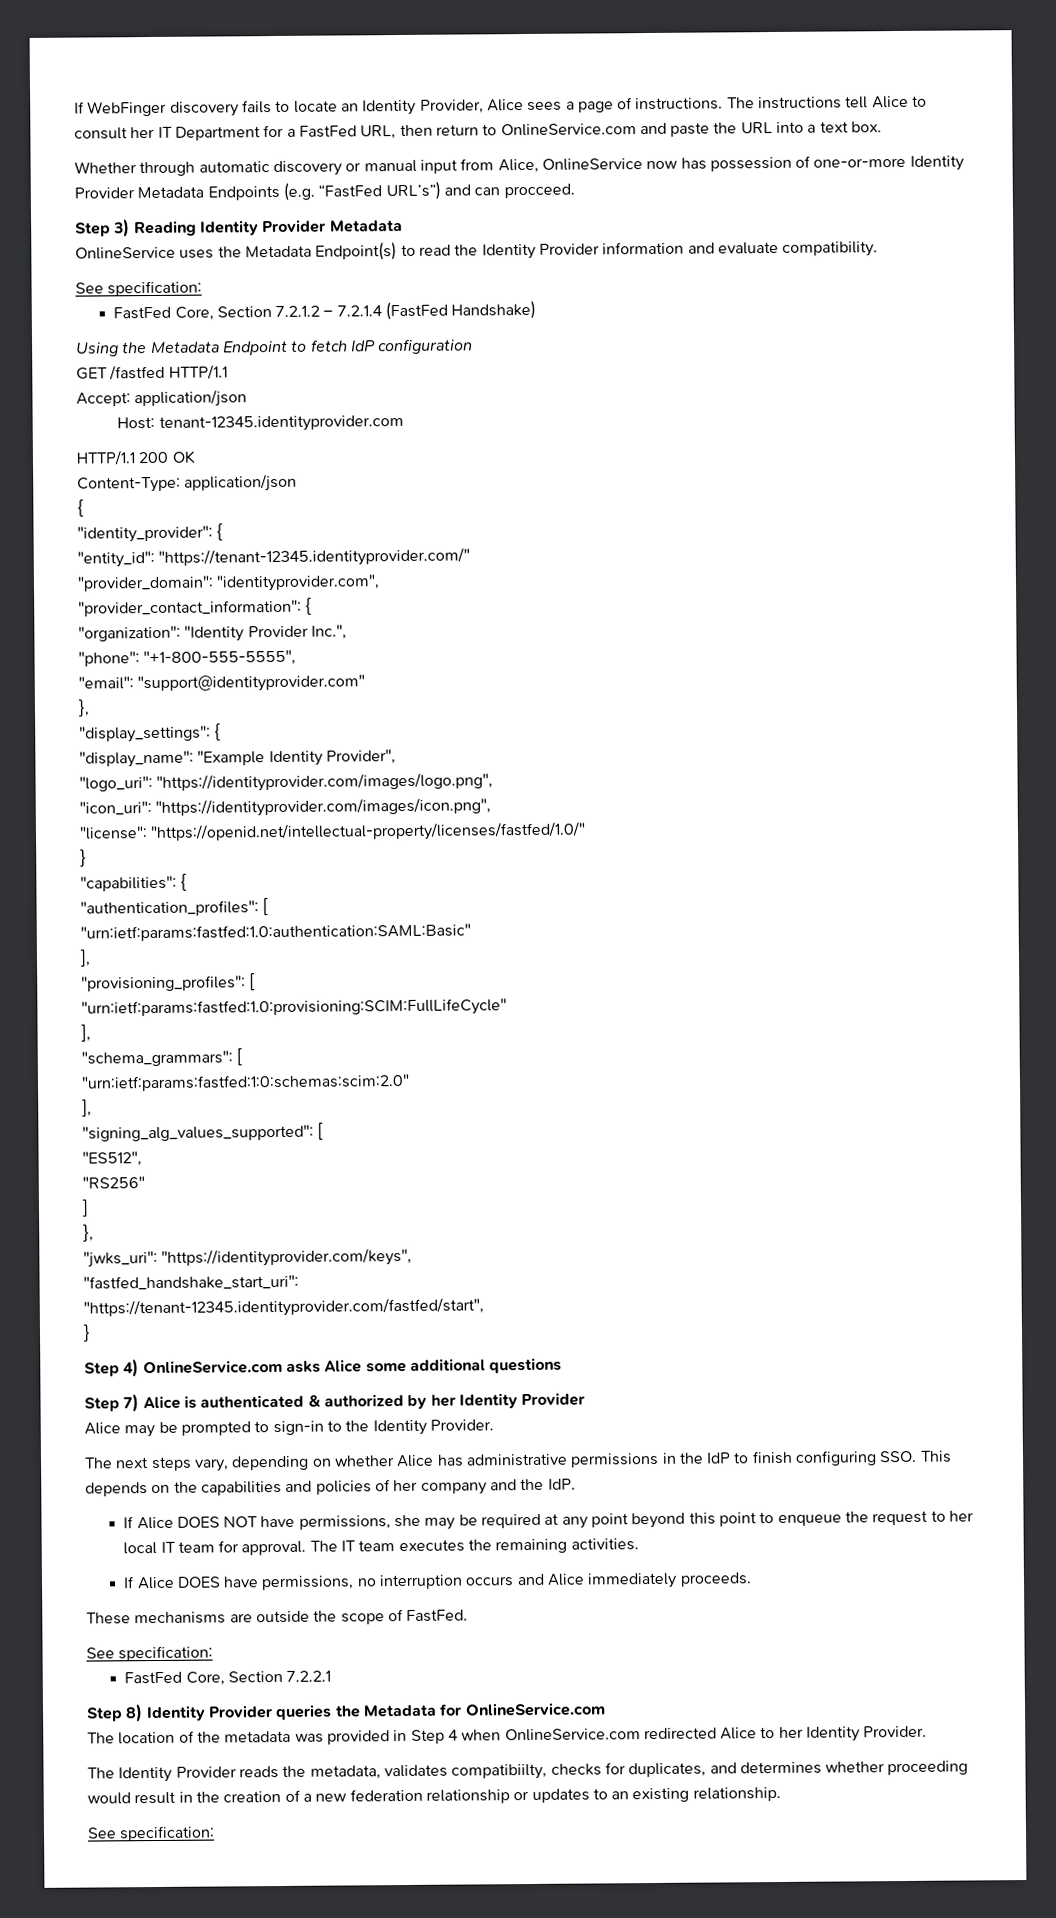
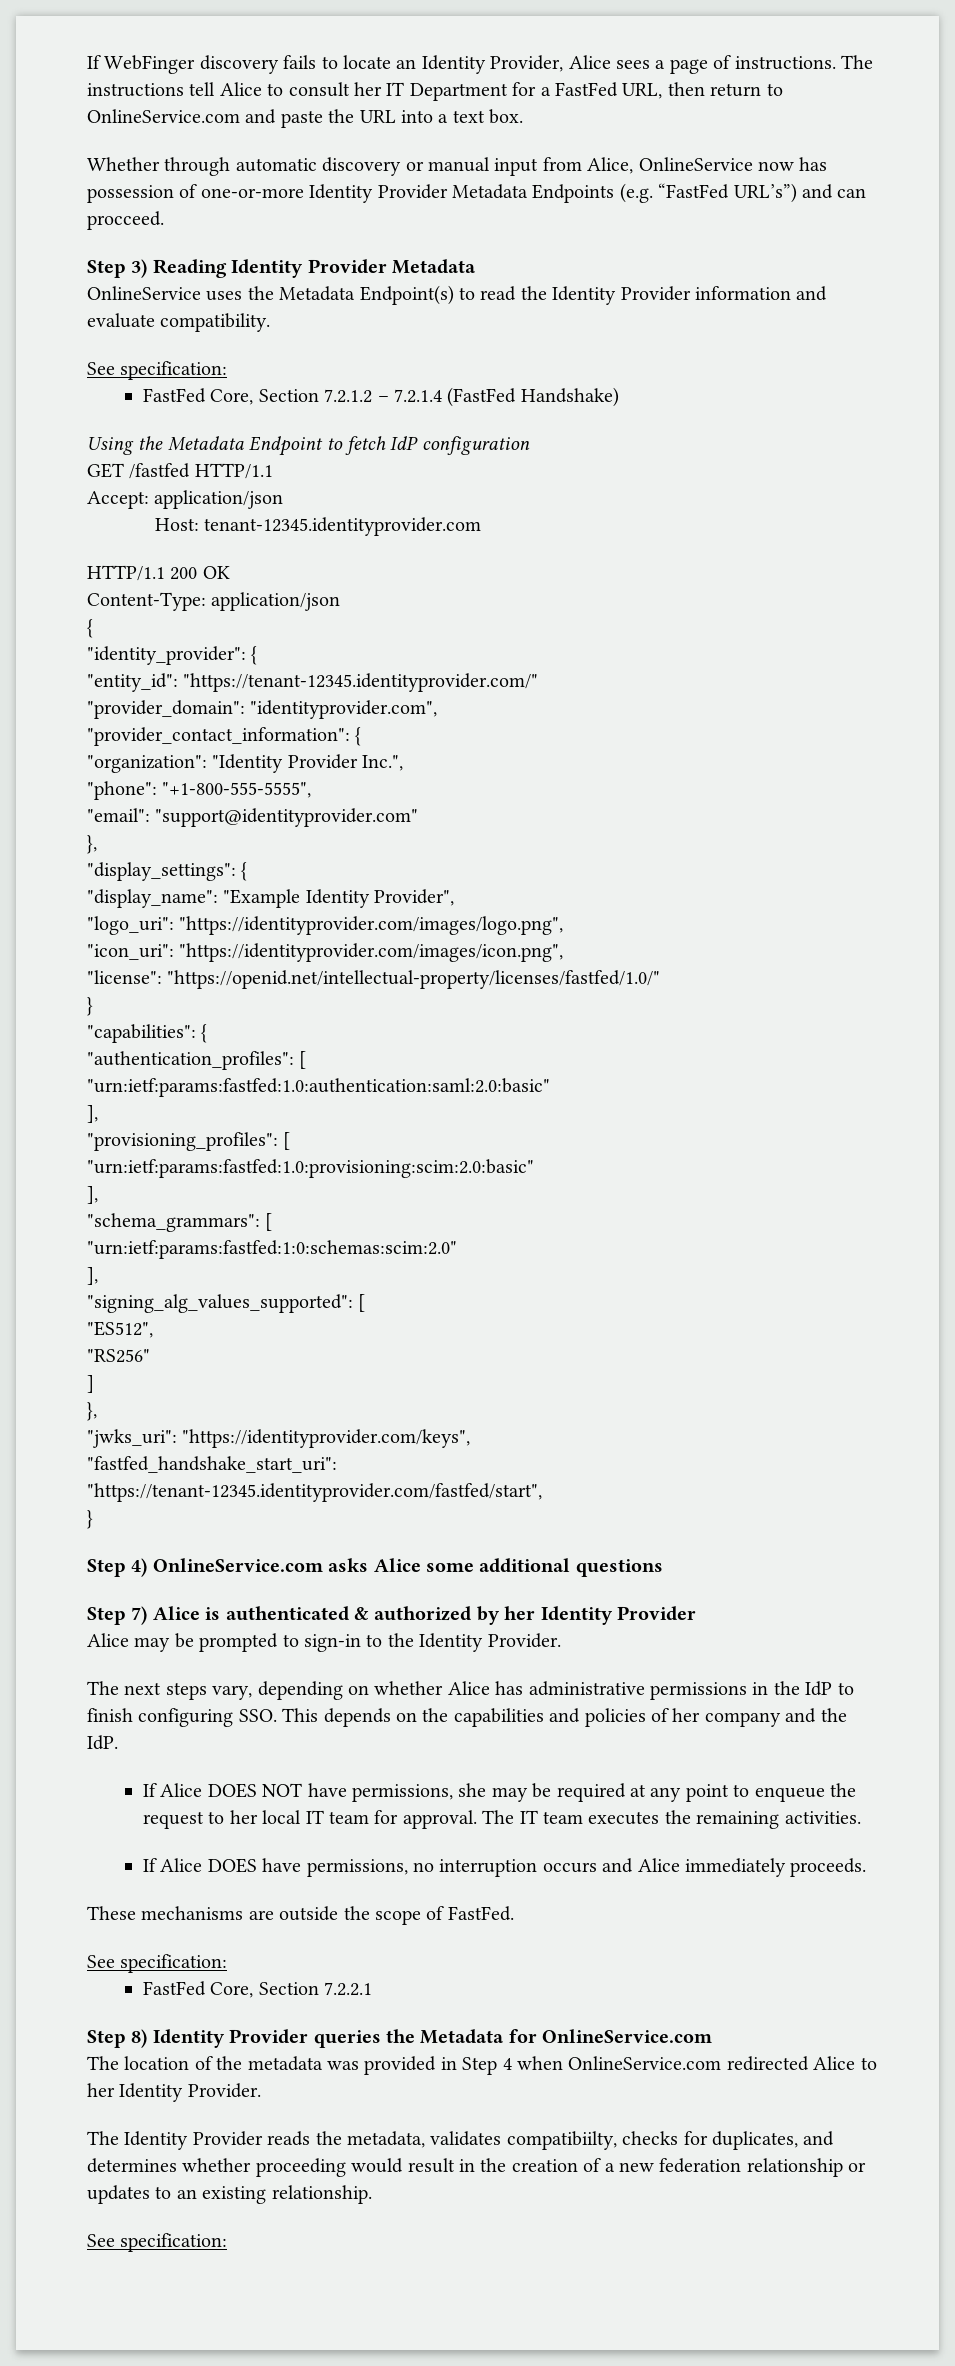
[80,923,471,942] "urn:ietf:params:fastfed:1.0:authentication:SAML:Basic" -> [87,1078,550,1097] "urn:ietf:params:fastfed:1.0:authentication:saml:2.0:basic"
[81,998,507,1018] "urn:ietf:params:fastfed:1.0:provisioning:SCIM:FullLifeCycle" -> [87,1159,534,1178] "urn:ietf:params:fastfed:1.0:provisioning:scim:2.0:basic"
[631,1512,758,1529] beyond this point -> (729, 1793) none

